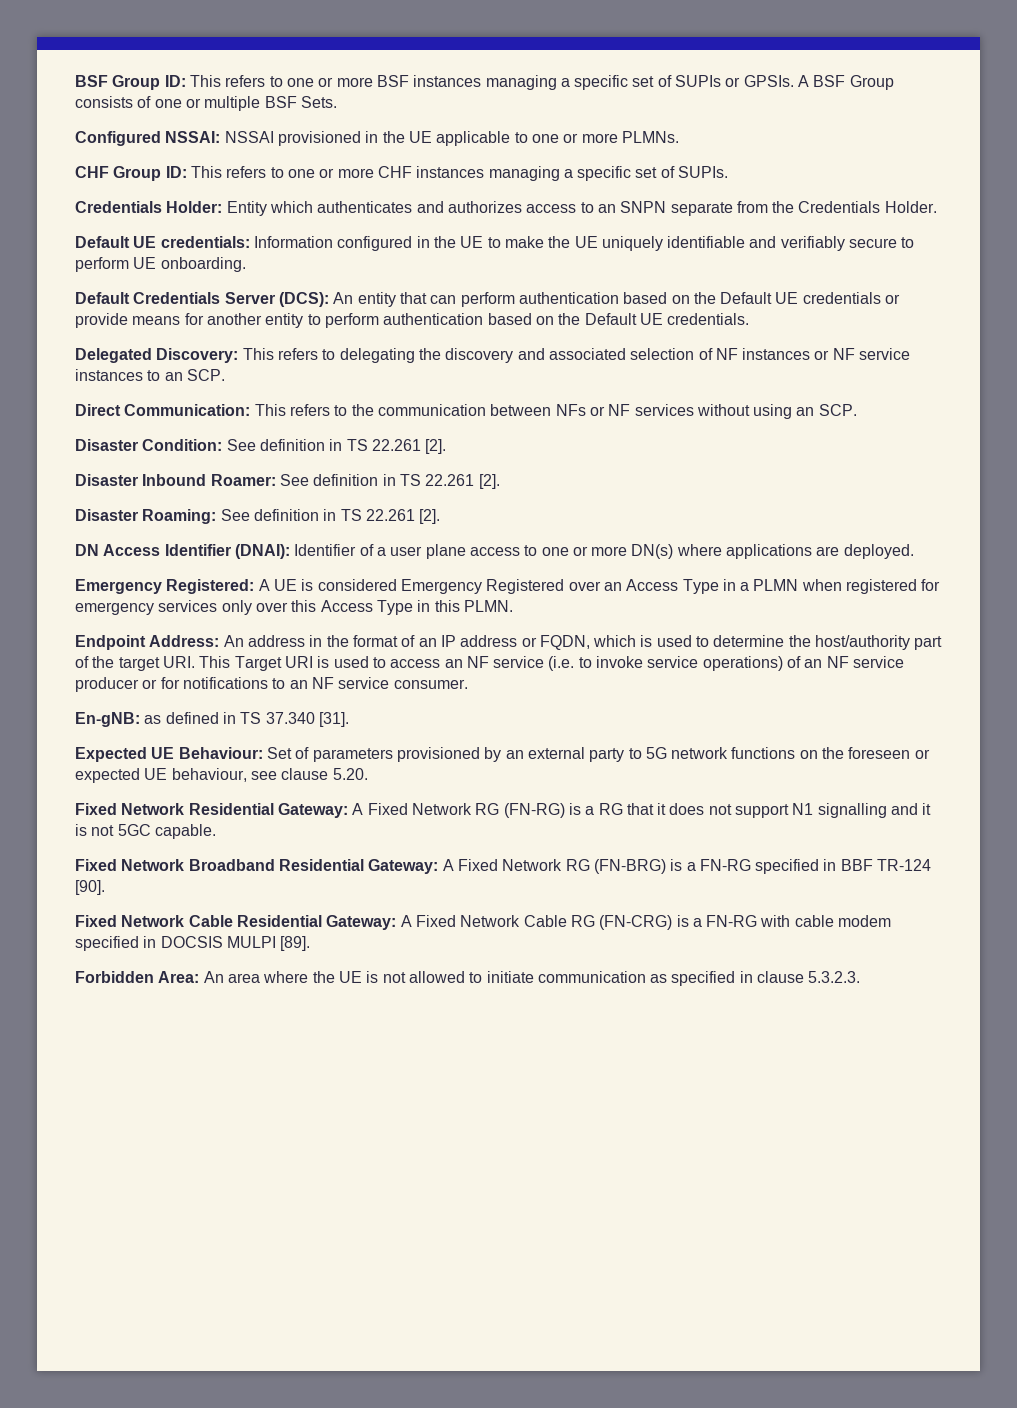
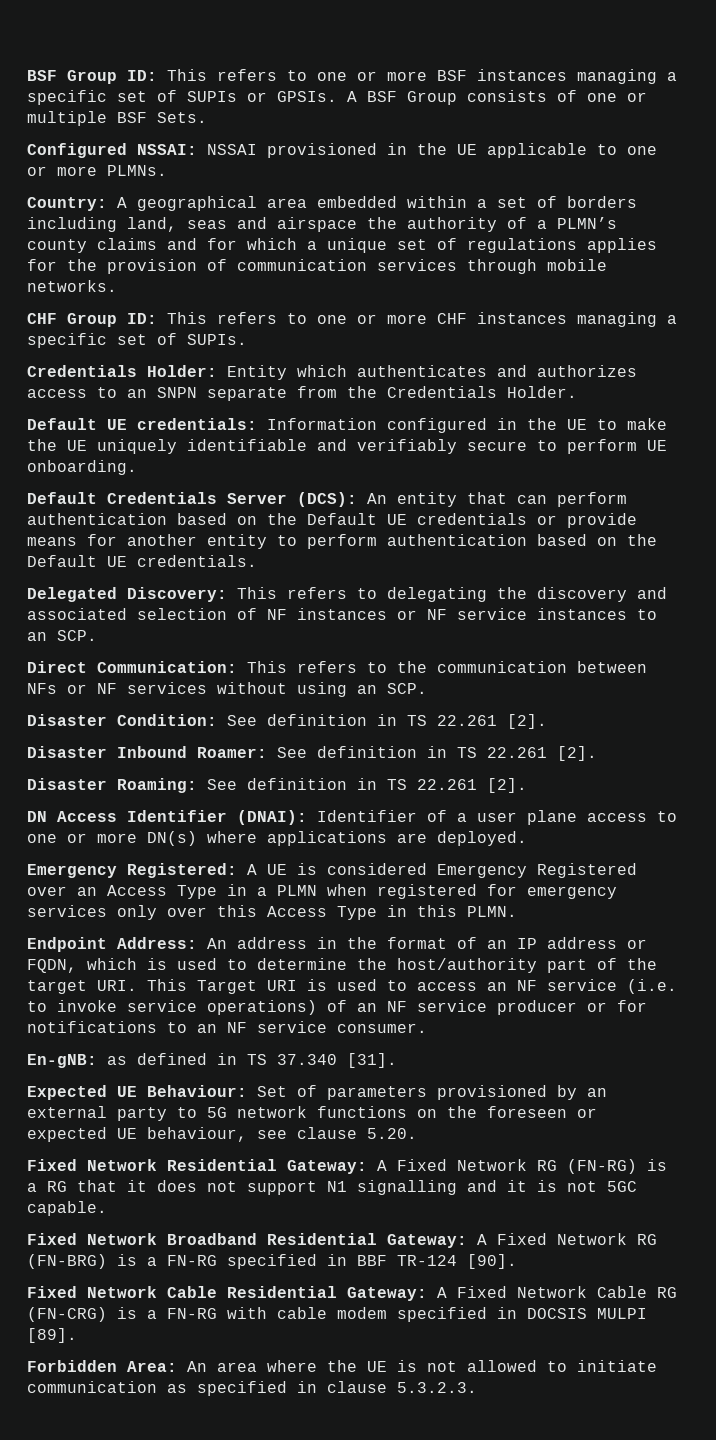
(679, 137) none -> [27,196,637,211] [27,217,617,232] [27,238,657,253] [27,259,607,274] [27,280,117,292] // Country: A geographical area embedded within a set of borders including land, seas and airspace the authority of a PLMN’s county claims and for which a unique set of regulations applies for the provision of communication services through mobile networks.

